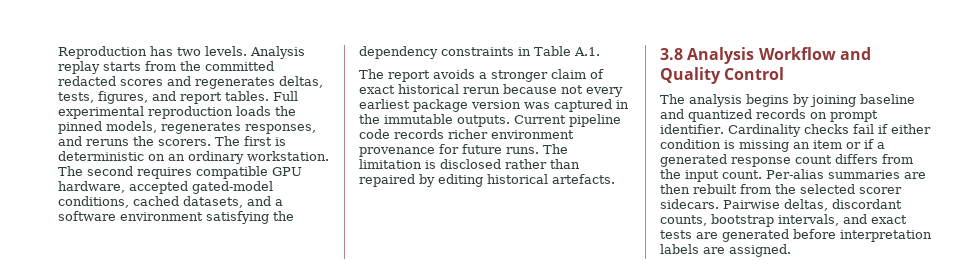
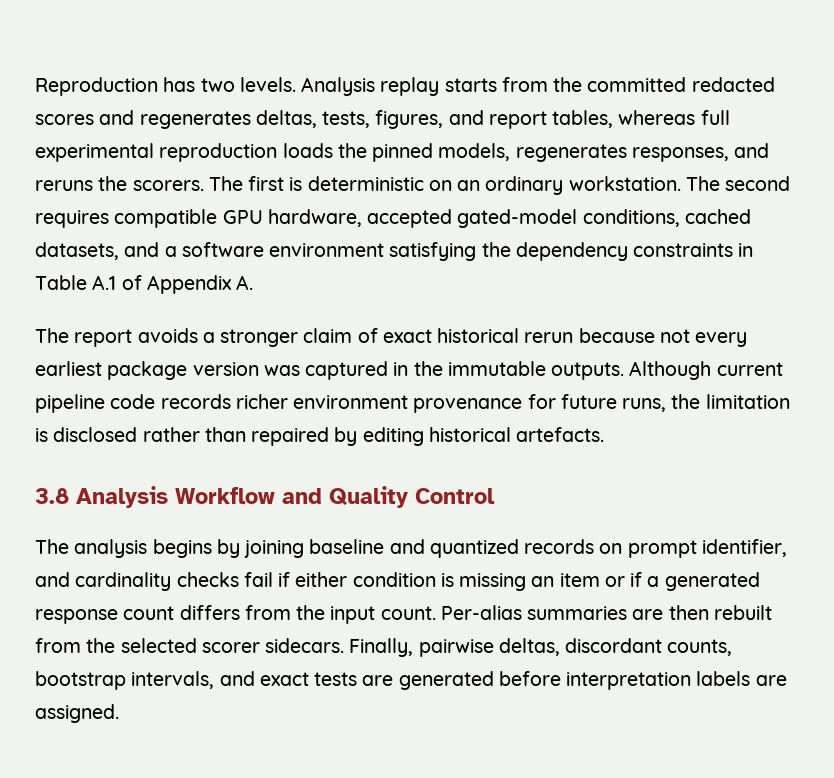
[225,91,298,101] tables. Full -> [552,110,730,128] tables, whereas full
[574,47,600,56] A.1. -> [92,275,254,294] A.1 of Appendix A.
[514,115,566,124] Current -> [629,361,783,380] Although current
[506,144,568,154] runs. The -> [622,394,701,412] runs, the
[660,124,801,137] identifier. Cardinality -> [701,539,787,557] [35,572,172,591] identifier, and cardinality
[723,200,780,209] Pairwise -> [349,638,494,657] Finally, pairwise

